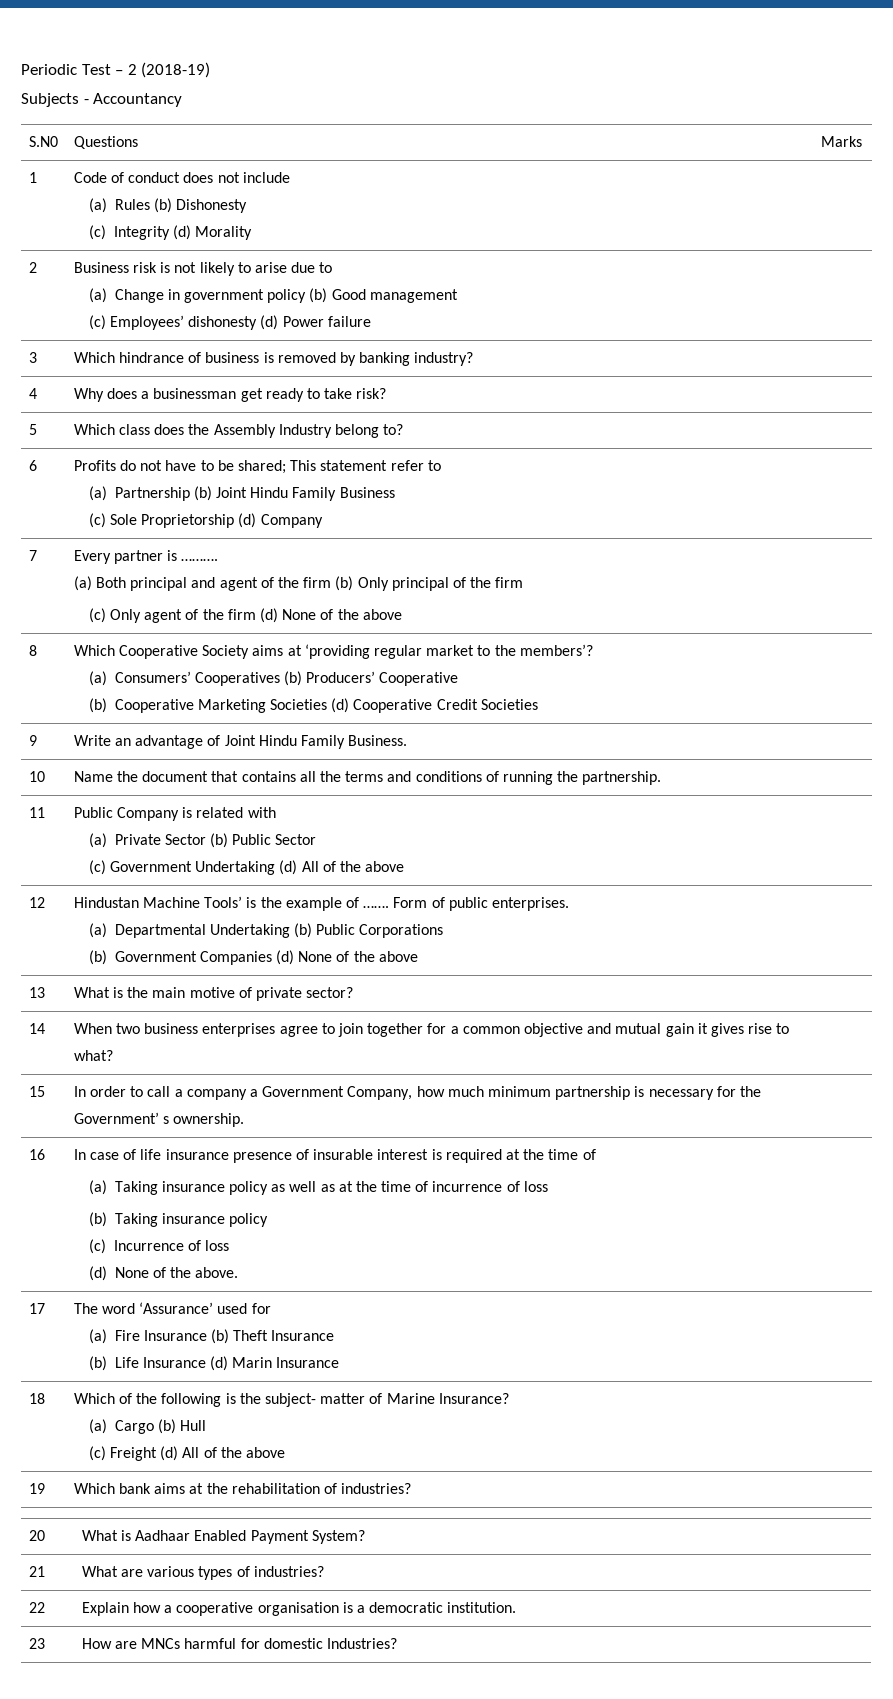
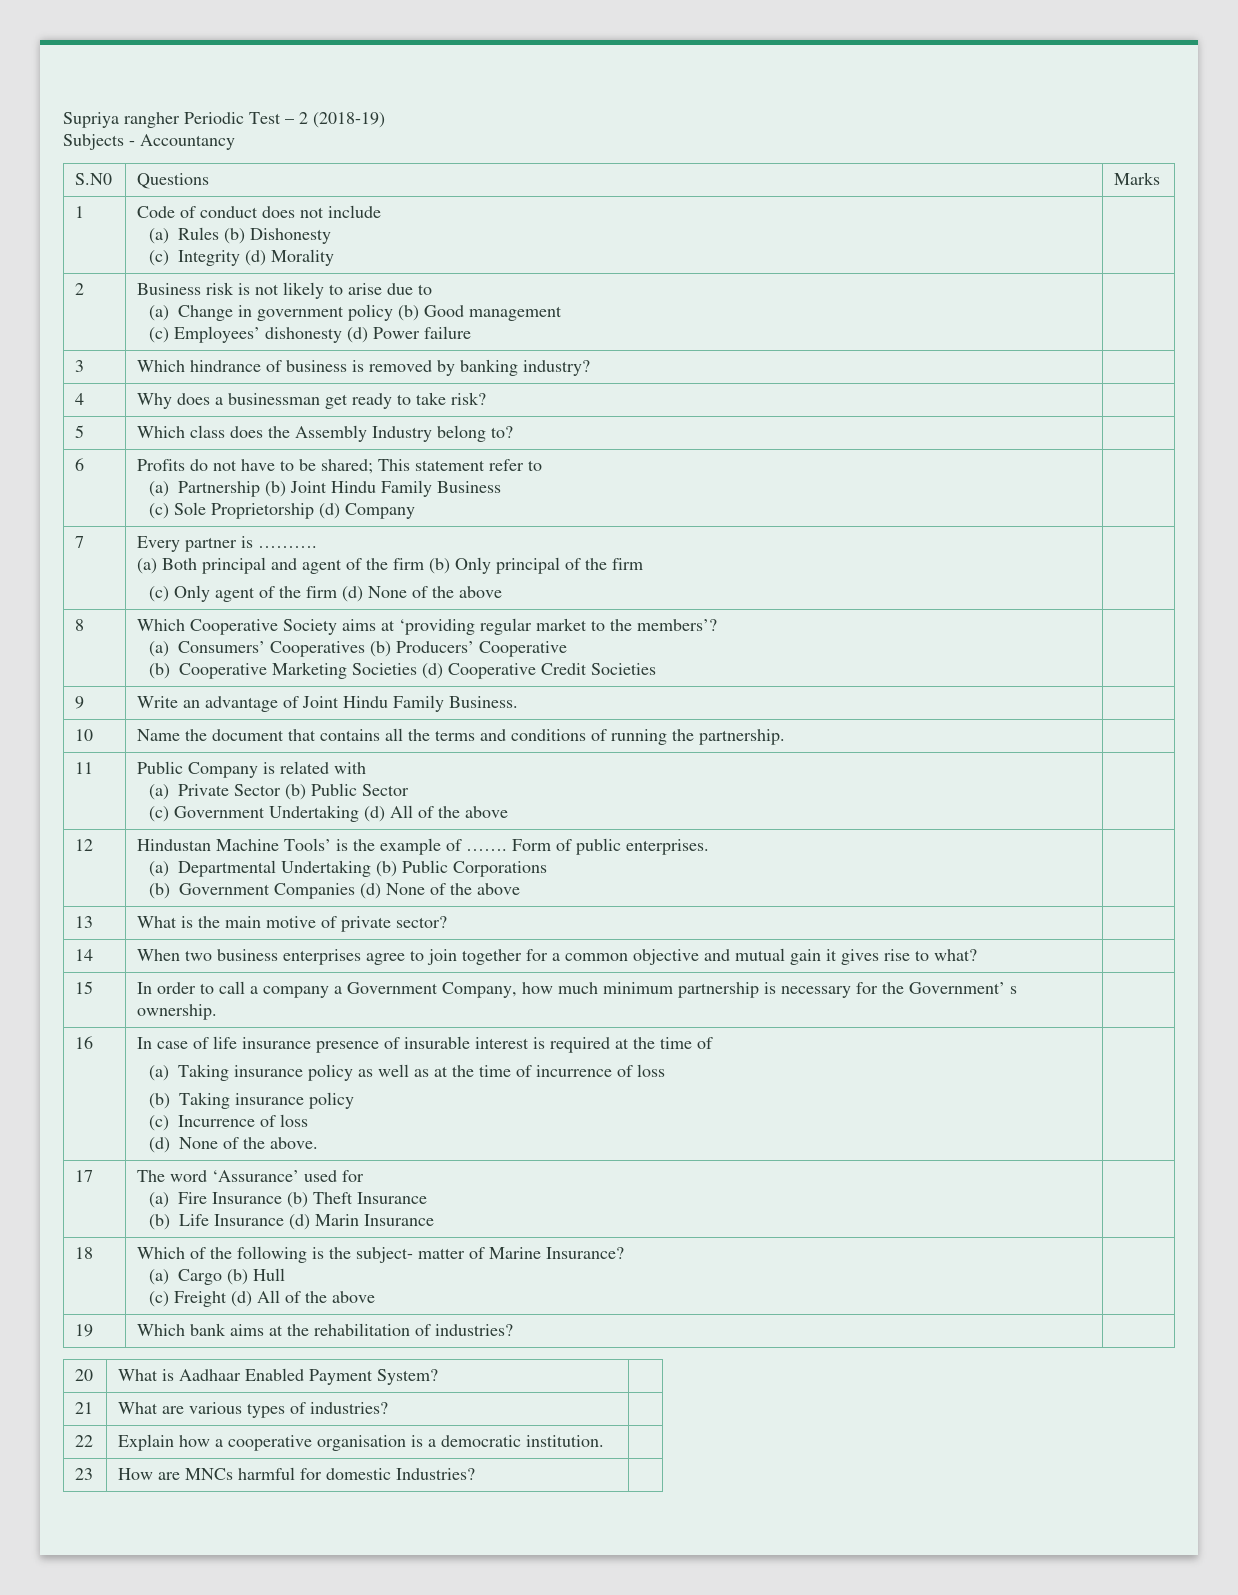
(21, 69) none -> [63,112,180,128] Supriya rangher

